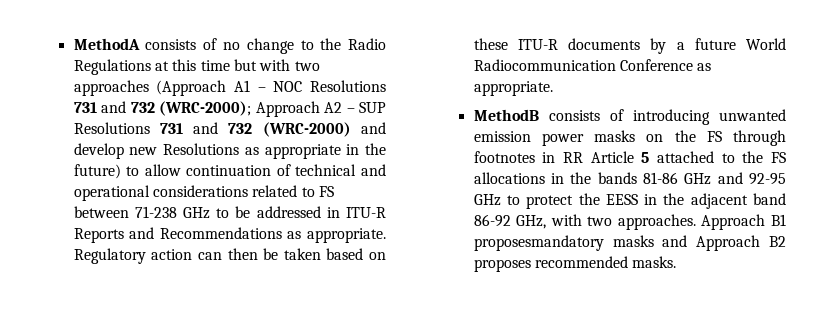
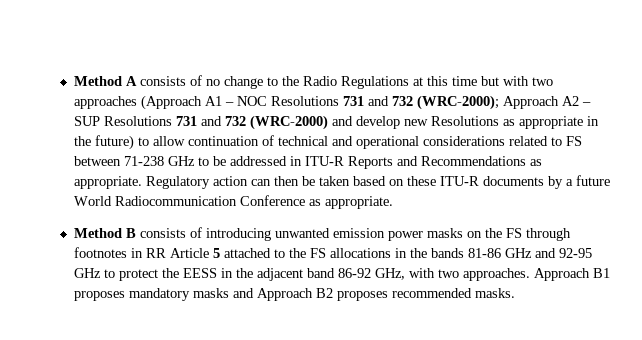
[73,38,140,50] MethodA -> [73,76,137,86] Method A
[473,109,539,121] MethodB -> [73,228,136,238] Method B
[473,235,604,251] proposesmandatory -> [73,288,190,301] proposes mandatory

